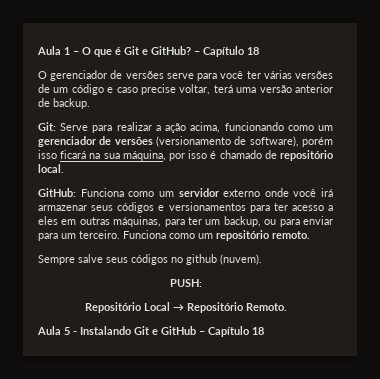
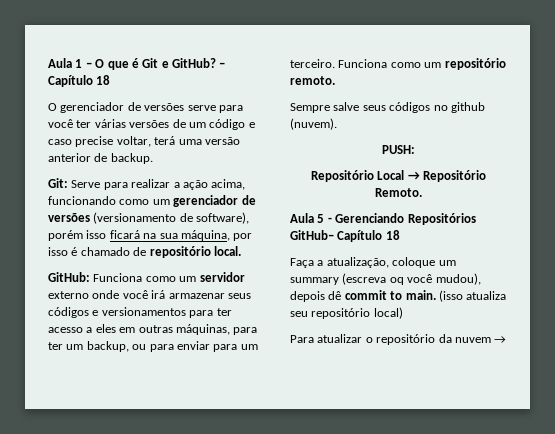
[80,326,264,337] Instalando Git e GitHub – Capítulo 18 -> [335,213,476,225] [290,230,400,242] [290,257,456,268] [290,273,481,285] [290,290,507,302] [290,307,403,319] [290,334,507,345] Gerenciando Repositórios GitHub– Capítulo 18 // Faça a atualização, coloque um summary (escreva oq você mudou), depois dê commit to main. (isso atualiza seu repositório local) // Para atualizar o repositório da nuvem →

